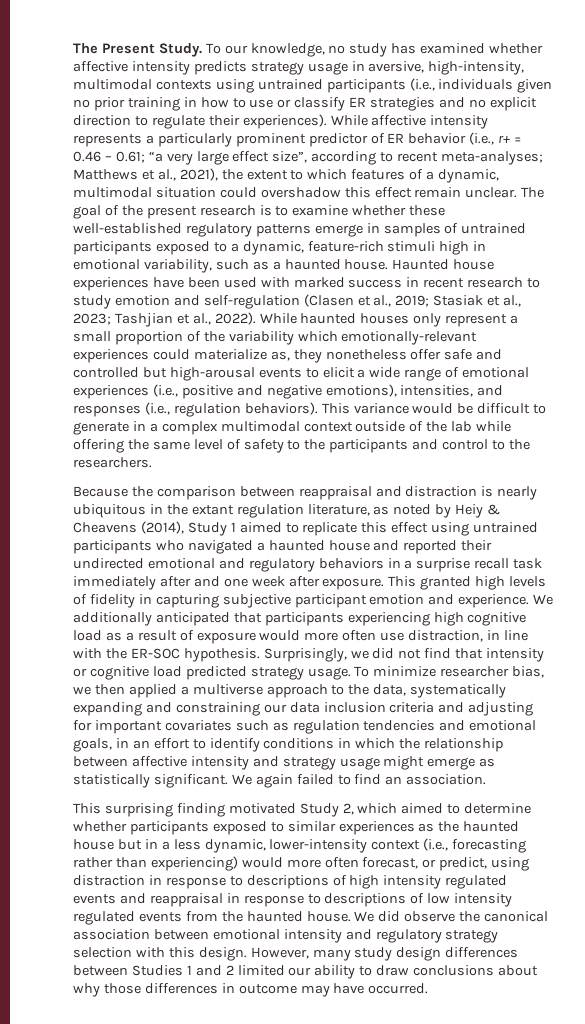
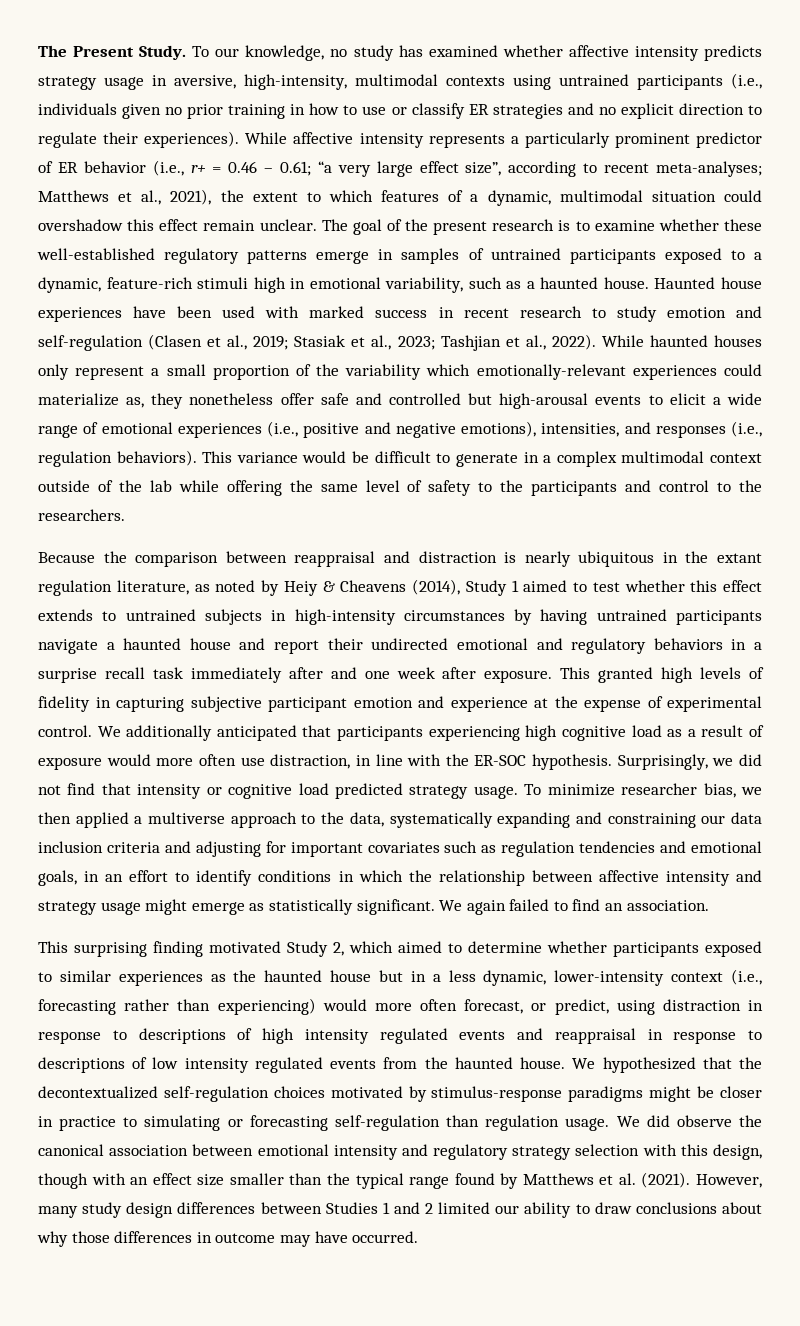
[302,522,539,536] [73,540,253,554] replicate this effect using untrained participants who navigated -> [592,580,762,592] [38,609,762,625] [38,639,98,654] test whether this effect extends to untrained subjects in high-intensity circumstances by having untrained participants navigate
[403,540,458,554] reported -> [274,640,320,654] report
[458,594,530,608] experience. -> [450,696,762,712] [38,725,92,737] experience at the expense of experimental control.
(375, 916) none -> [602,1057,762,1073] [38,1086,762,1102] [38,1115,640,1131] hypothesized that the decontextualized self-regulation choices motivated by stimulus-response paradigms might be closer in practice to simulating or forecasting self-regulation than regulation usage. We
[198,947,247,961] design. -> [712,1144,762,1160] [38,1172,691,1189] design, though with an effect size smaller than the typical range found by Matthews et al. (2021).

